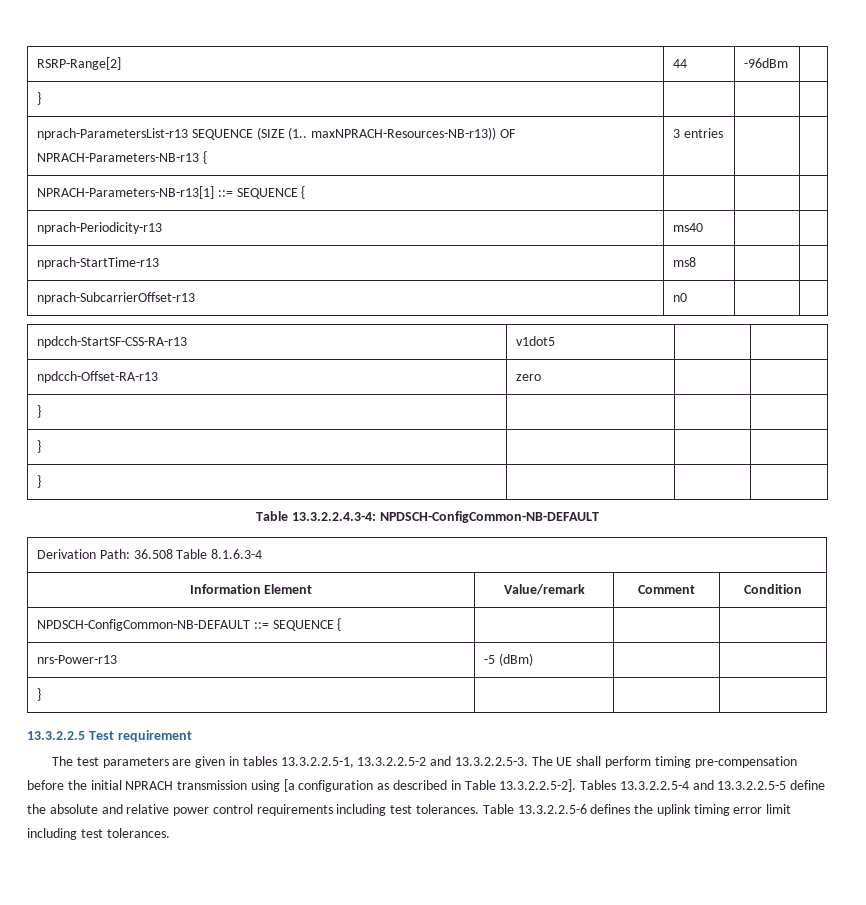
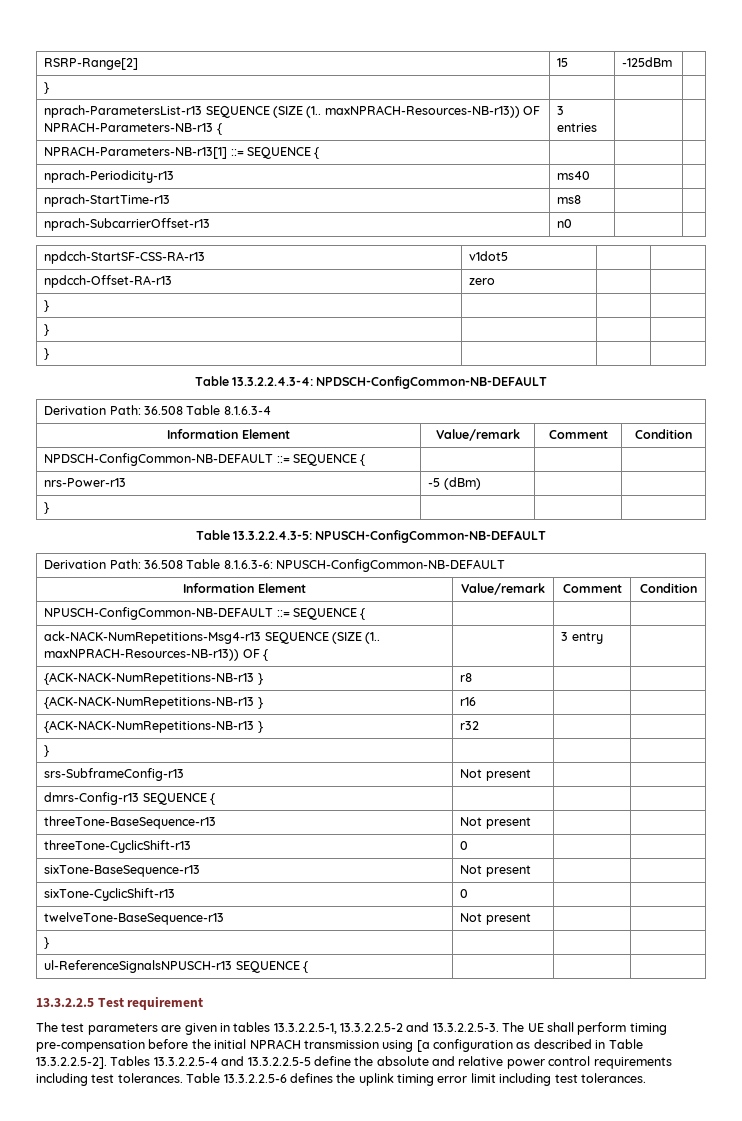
[673,59,688,68] [744,58,789,68] 44 | -96dBm -> [557,58,569,67] [622,57,673,67] 15 | -125dBm
(42, 694) none -> [195,530,547,543] [44,559,506,572] [183,583,306,593] [461,583,545,595] [562,584,622,593] [639,583,697,593] [44,607,366,620] [44,631,381,644] [44,648,269,661] [561,632,603,644] [44,672,263,685] [460,673,473,682] [44,696,263,709] [460,697,477,706] [44,720,263,733] [460,721,480,730] [44,745,50,757] [44,768,185,781] [460,769,531,781] [44,792,216,805] [44,816,217,829] [460,817,531,829] [44,840,192,853] [460,841,469,850] [44,865,201,877] [460,865,531,877] [44,888,176,901] [460,889,469,898] [44,912,225,925] [460,913,531,925] [44,937,50,949] [44,960,309,973] // Table 13.3.2.2.4.3-5: NPUSCH-ConfigCommon-NB-DEFAULT // Derivation Path: 36.508 Table 8.1.6.3-6: NPUSCH-ConfigCommon-NB-DEFAULT // Information Element | Value/remark | Comment | Condition // NPUSCH-ConfigCommon-NB-DEFAULT ::= SEQUENCE { | | | // ack-NACK-NumRepetitions-Msg4-r13 SEQUENCE (SIZE (1.. maxNPRACH-Resources-NB-r13)) OF { | | 3 entry | // {ACK-NACK-NumRepetitions-NB-r13 } | r8 | | // {ACK-NACK-NumRepetitions-NB-r13 } | r16 | | // {ACK-NACK-NumRepetitions-NB-r13 } | r32 | | // } | | | // srs-SubframeConfig-r13 | Not present | | // dmrs-Config-r13 SEQUENCE { | | | // threeTone-BaseSequence-r13 | Not present | | // threeTone-CyclicShift-r13 | 0 | | // sixTone-BaseSequence-r13 | Not present | | // sixTone-CyclicShift-r13 | 0 | | // twelveTone-BaseSequence-r13 | Not present | | // } | | | // ul-ReferenceSignalsNPUSCH-r13 SEQUENCE { | | |

